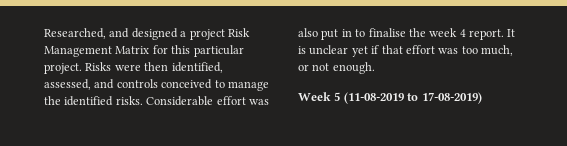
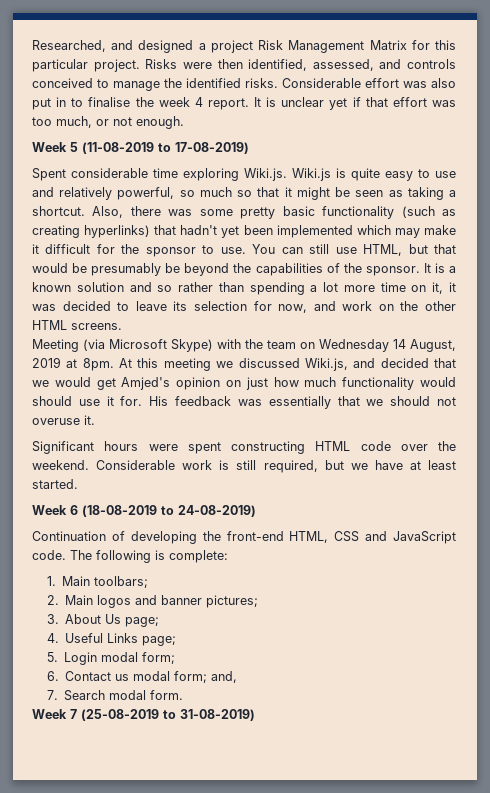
(482, 98) none -> [32,168,456,181] [32,187,456,200] [32,206,457,219] [32,225,456,238] [32,244,456,257] [32,263,456,276] [32,282,457,295] [32,301,456,313] [32,320,122,330] [32,339,456,352] [32,357,457,371] [32,377,457,390] [32,396,456,409] [32,415,95,425] [32,441,456,454] [32,460,457,473] [32,479,78,489] [32,505,256,517] [32,531,456,544] [32,550,228,563] [46,576,148,588] [46,595,258,608] [46,614,159,627] [46,633,176,646] [46,652,175,665] [46,671,237,683] [46,690,183,701] [32,709,255,721] // Spent considerable time exploring Wiki.js. Wiki.js is quite easy to use and relatively powerful, so much so that it might be seen as taking a shortcut. Also, there was some pretty basic functionality (such as creating hyperlinks) that hadn't yet been implemented which may make it difficult for the sponsor to use. You can still use HTML, but that would be presumably be beyond the capabilities of the sponsor. It is a known solution and so rather than spending a lot more time on it, it was decided to leave its selection for now, and work on the other HTML screens. // Meeting (via Microsoft Skype) with the team on Wednesday 14 August, 2019 at 8pm. At this meeting we discussed Wiki.js, and decided that we would get Amjed's opinion on just how much functionality would should use it for. His feedback was essentially that we should not overuse it. // Significant hours were spent constructing HTML code over the weekend. Considerable work is still required, but we have at least started. // Week 6 (18-08-2019 to 24-08-2019) // Continuation of developing the front-end HTML, CSS and JavaScript code. The following is complete: // 1. Main toolbars; // 2. Main logos and banner pictures; // 3. About Us page; // 4. Useful Links page; // 5. Login modal form; // 6. Contact us modal form; and, // 7. Search modal form. // Week 7 (25-08-2019 to 31-08-2019)

